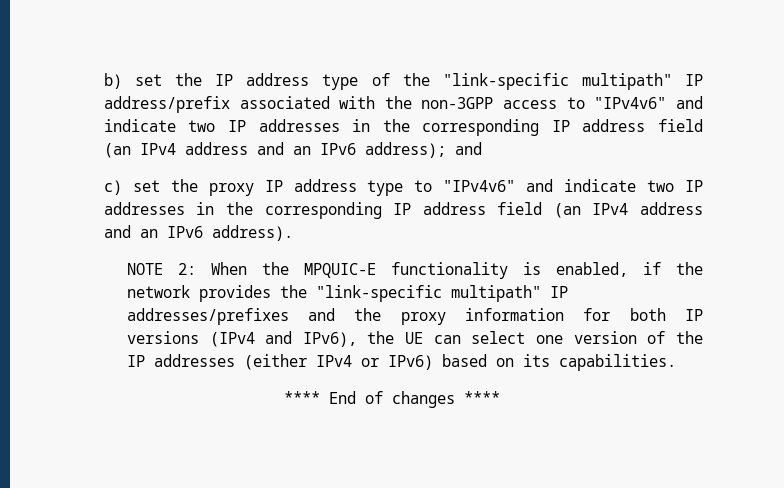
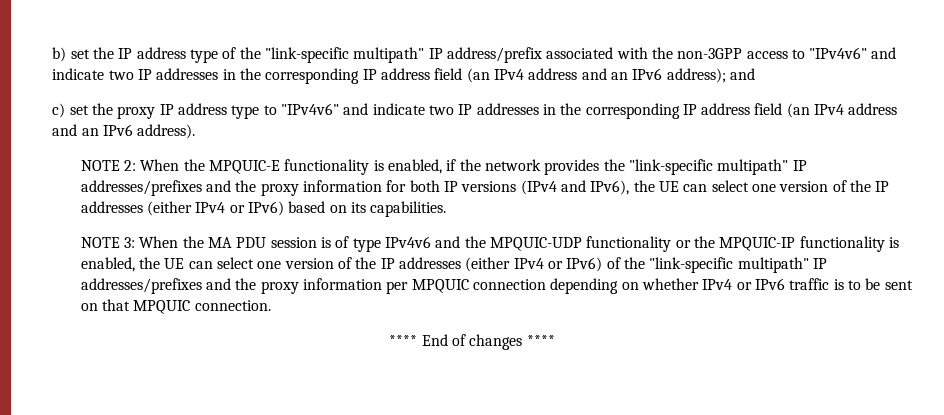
(676, 362) none -> [80,236,899,252] [80,257,827,273] [80,278,913,294] [80,299,271,314] // NOTE 3: When the MA PDU session is of type IPv4v6 and the MPQUIC-UDP functionality or the MPQUIC-IP functionality is enabled, the UE can select one version of the IP addresses (either IPv4 or IPv6) of the "link-specific multipath" IP addresses/prefixes and the proxy information per MPQUIC connection depending on whether IPv4 or IPv6 traffic is to be sent on that MPQUIC connection.

